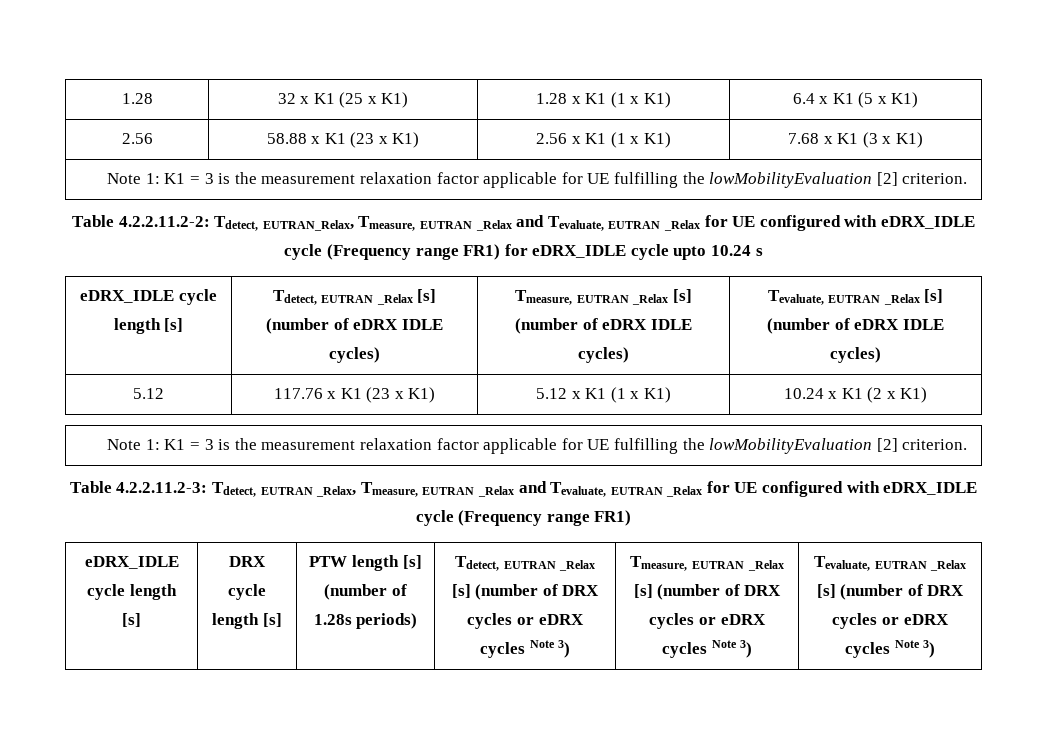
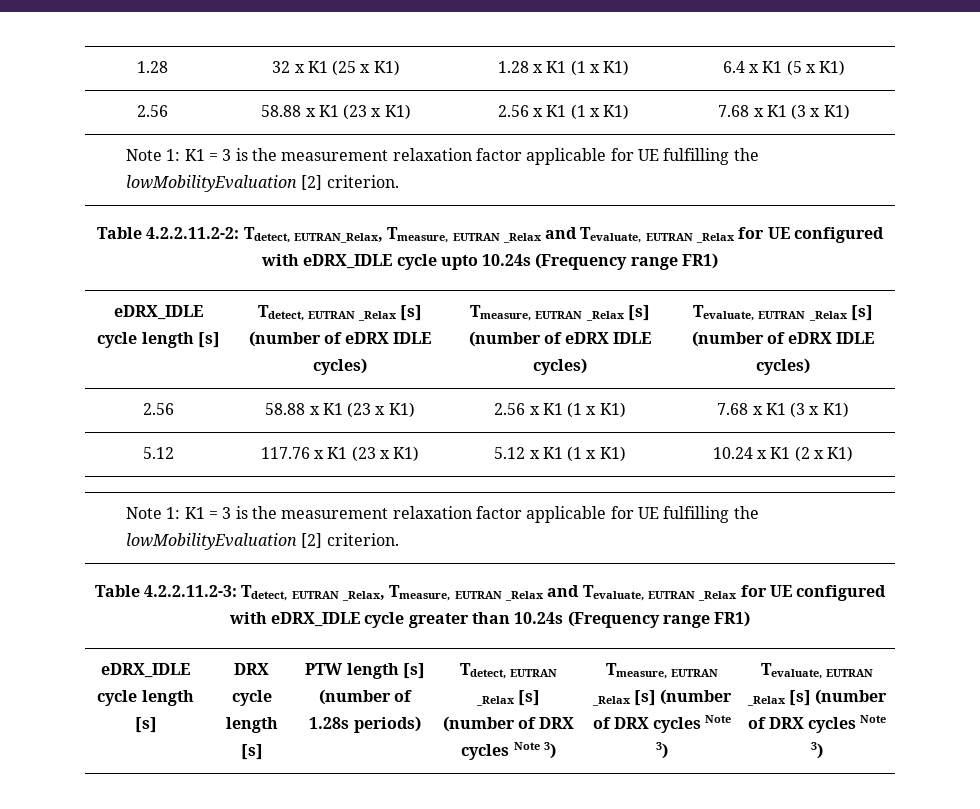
[326,244,763,260] (Frequency range FR1) for eDRX_IDLE cycle upto 10.24 s -> [440,253,719,270] upto 10.24s (Frequency range FR1)
(881, 355) none -> [143,403,174,415] [265,402,415,418] [494,402,626,418] [717,402,849,418] // 2.56 | 58.88 x K1 (23 x K1) | 2.56 x K1 (1 x K1) | 7.68 x K1 (3 x K1)
(454, 518) none -> [408,612,564,628] greater than 10.24s
[517,614,584,625] [479,642,525,658] or eDRX cycles -> (510, 752) none
[699,614,766,625] [661,642,707,658] or eDRX cycles -> (702, 725) none
[882,614,949,625] [844,642,890,658] or eDRX cycles -> (857, 725) none

